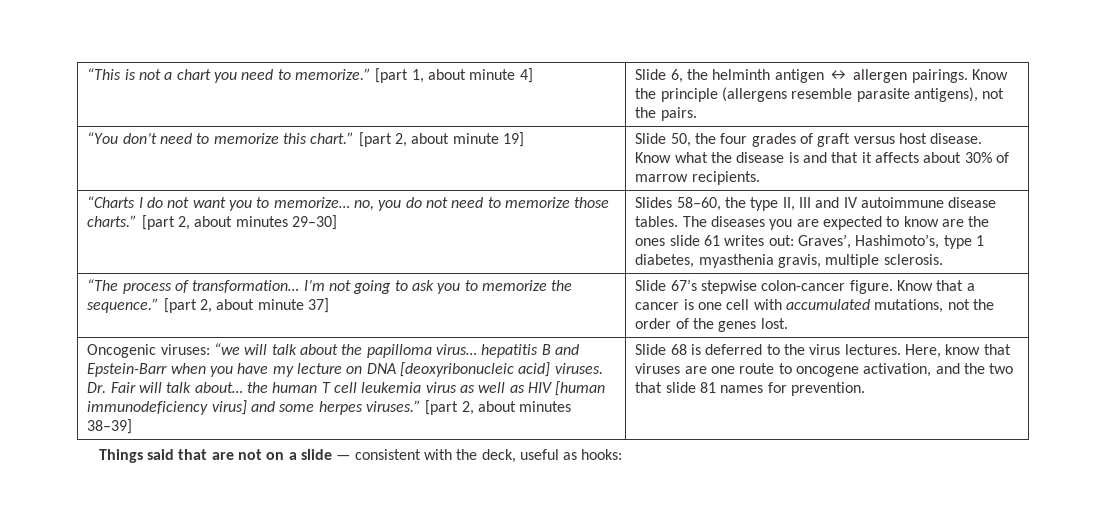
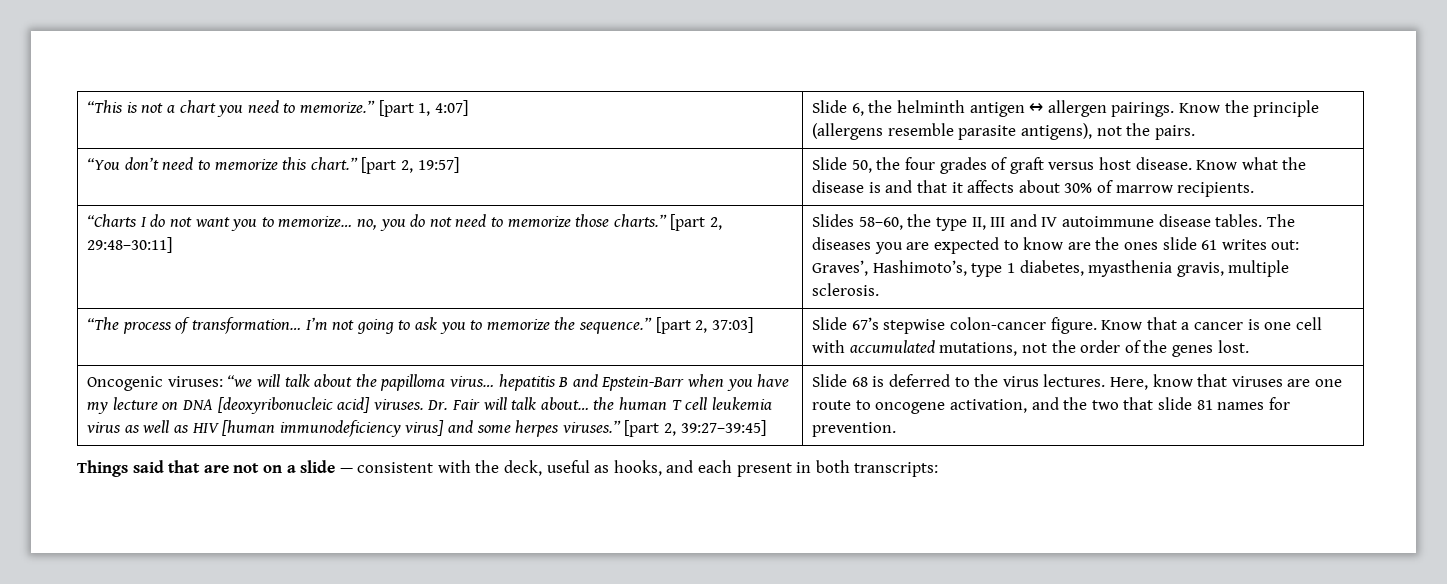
[427,68,533,83] about minute 4] -> [434,100,468,116] 4:07]
[411,132,524,147] about minute 19] -> [417,157,459,173] 19:57]
[194,215,338,230] about minutes 29–30] -> [87,237,173,253] 29:48–30:11]
[216,298,330,313] about minute 37] -> [711,317,753,333] 37:03]
[477,401,572,412] [87,419,133,434] about minutes 38–39] -> [680,420,766,436] 39:27–39:45]
[581,449,623,460] hooks: -> [613,460,939,477] hooks, and each present in both transcripts:

